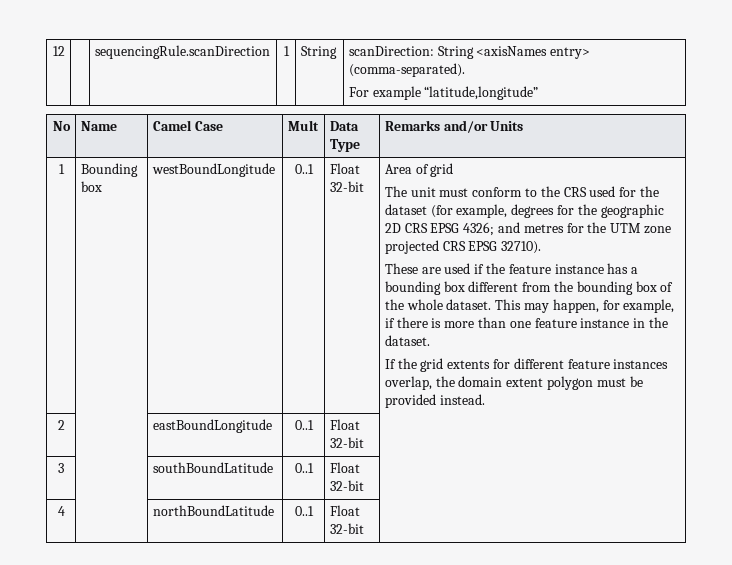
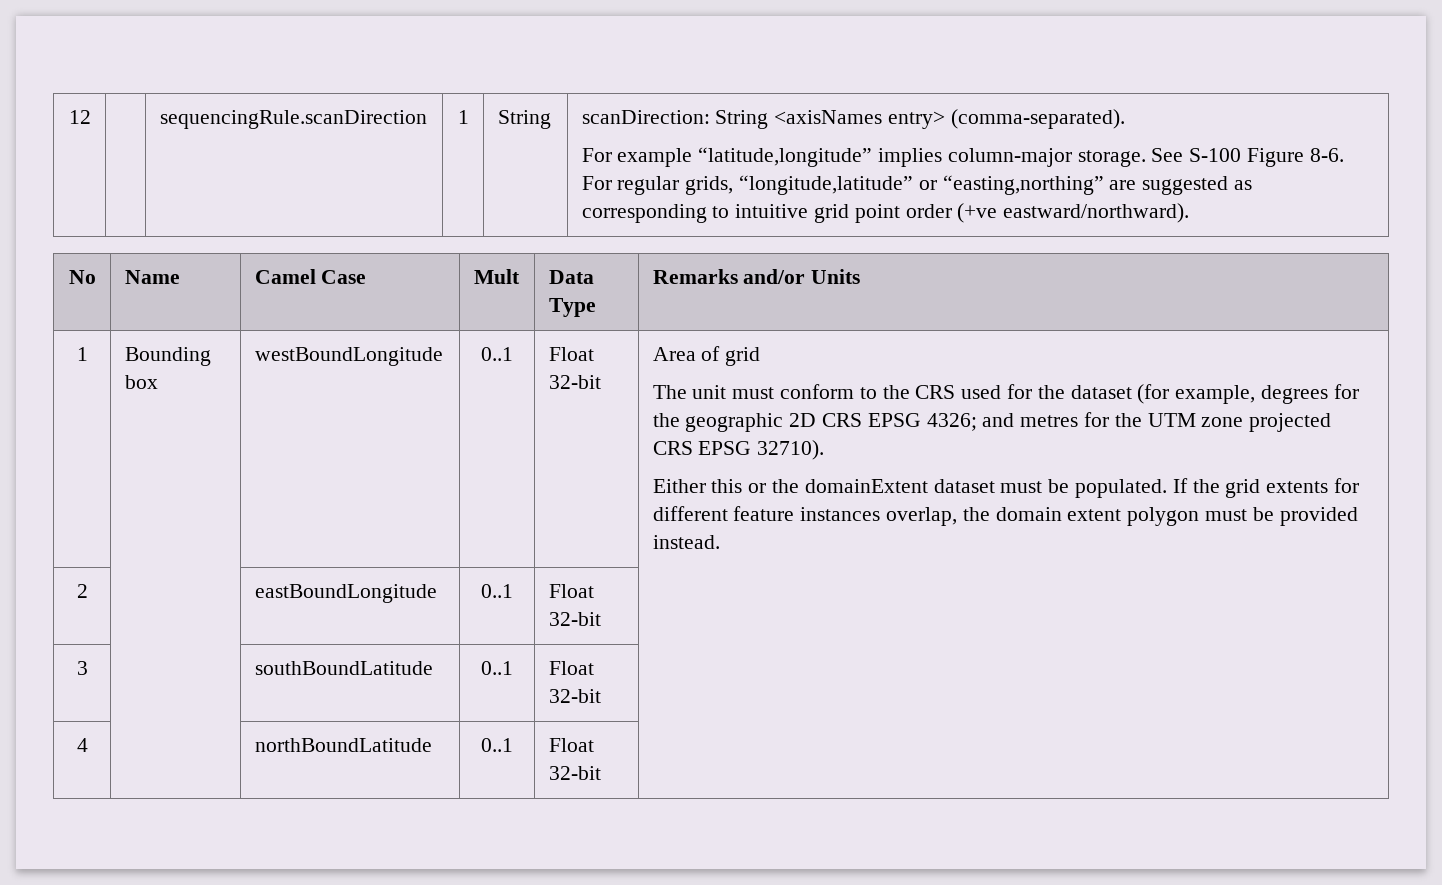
(539, 93) none -> [878,148,1344,167] [581,175,1253,195] [581,203,1190,223] implies column-major storage. See S-100 Figure 8-6. For regular grids, “longitude,latitude” or “easting,northing” are suggested as corresponding to intuitive grid point order (+ve eastward/northward).
[384,263,639,274] [384,281,674,295] [384,299,675,313] [384,317,668,328] [384,335,430,346] These are used if the feature instance has a bounding box different from the bounding box of the whole dataset. This may happen, for example, if there is more than one feature instance in the dataset. // -> [652,479,1168,498] Either this or the domainExtent dataset must be populated.

